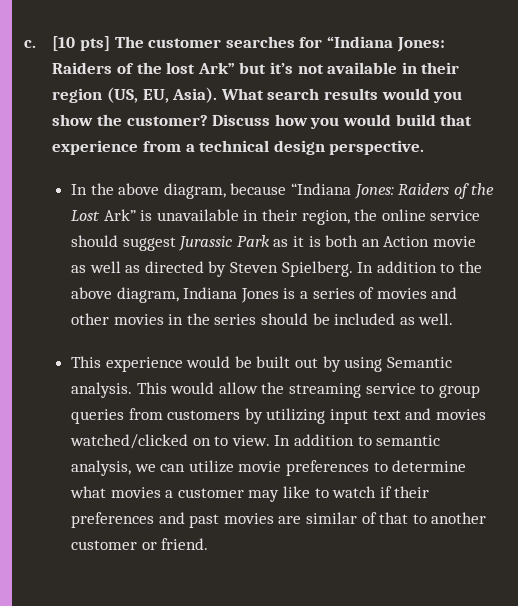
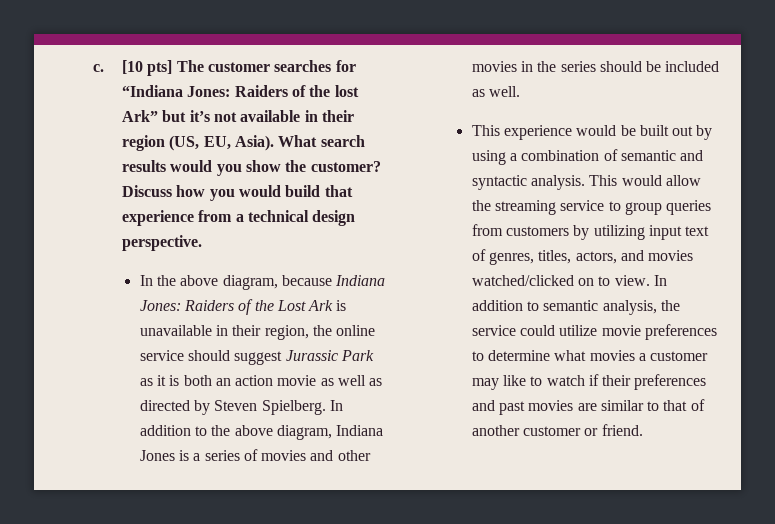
[291,183,352,195] “Indiana -> [335,275,386,286] Indiana
[103,209,136,221] Ark” -> [308,300,334,311] Ark
[383,236,430,247] Action -> [235,375,274,386] action
[386,357,452,368] Semantic -> [509,149,704,161] [471,175,527,190] a combination of semantic and syntactic
(401, 415) none -> [471,249,617,265] of genres, titles, actors,
[134,464,186,472] we can -> [660,300,680,311] [471,325,555,336] the service could
[361,512,427,524] of that to -> [647,399,705,411] to that of

